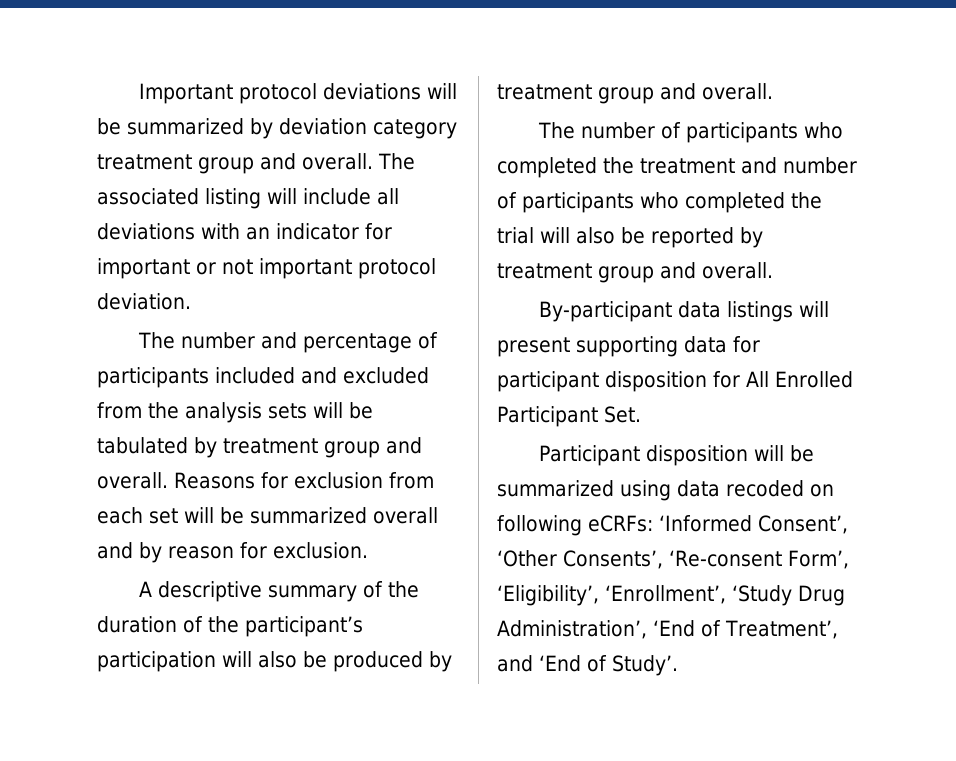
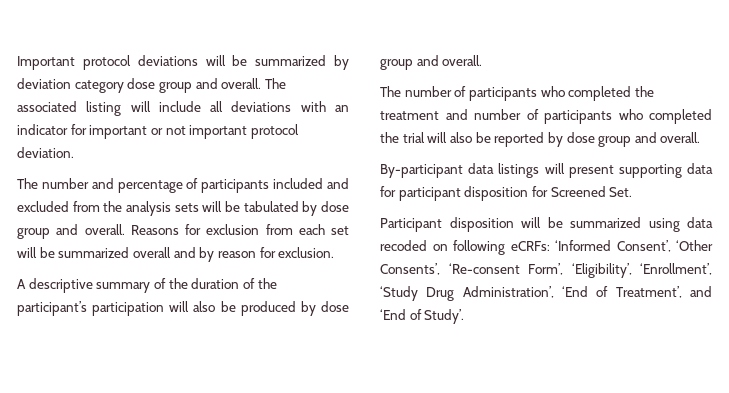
[97,154,192,170] treatment -> [127,78,156,89] dose
[223,438,318,454] treatment -> [321,201,349,212] dose
[497,84,592,100] treatment -> [320,301,349,312] dose
[497,263,592,279] treatment -> [566,132,595,143] dose
[746,371,853,388] [497,406,598,427] All Enrolled Participant -> [550,186,606,197] Screened

